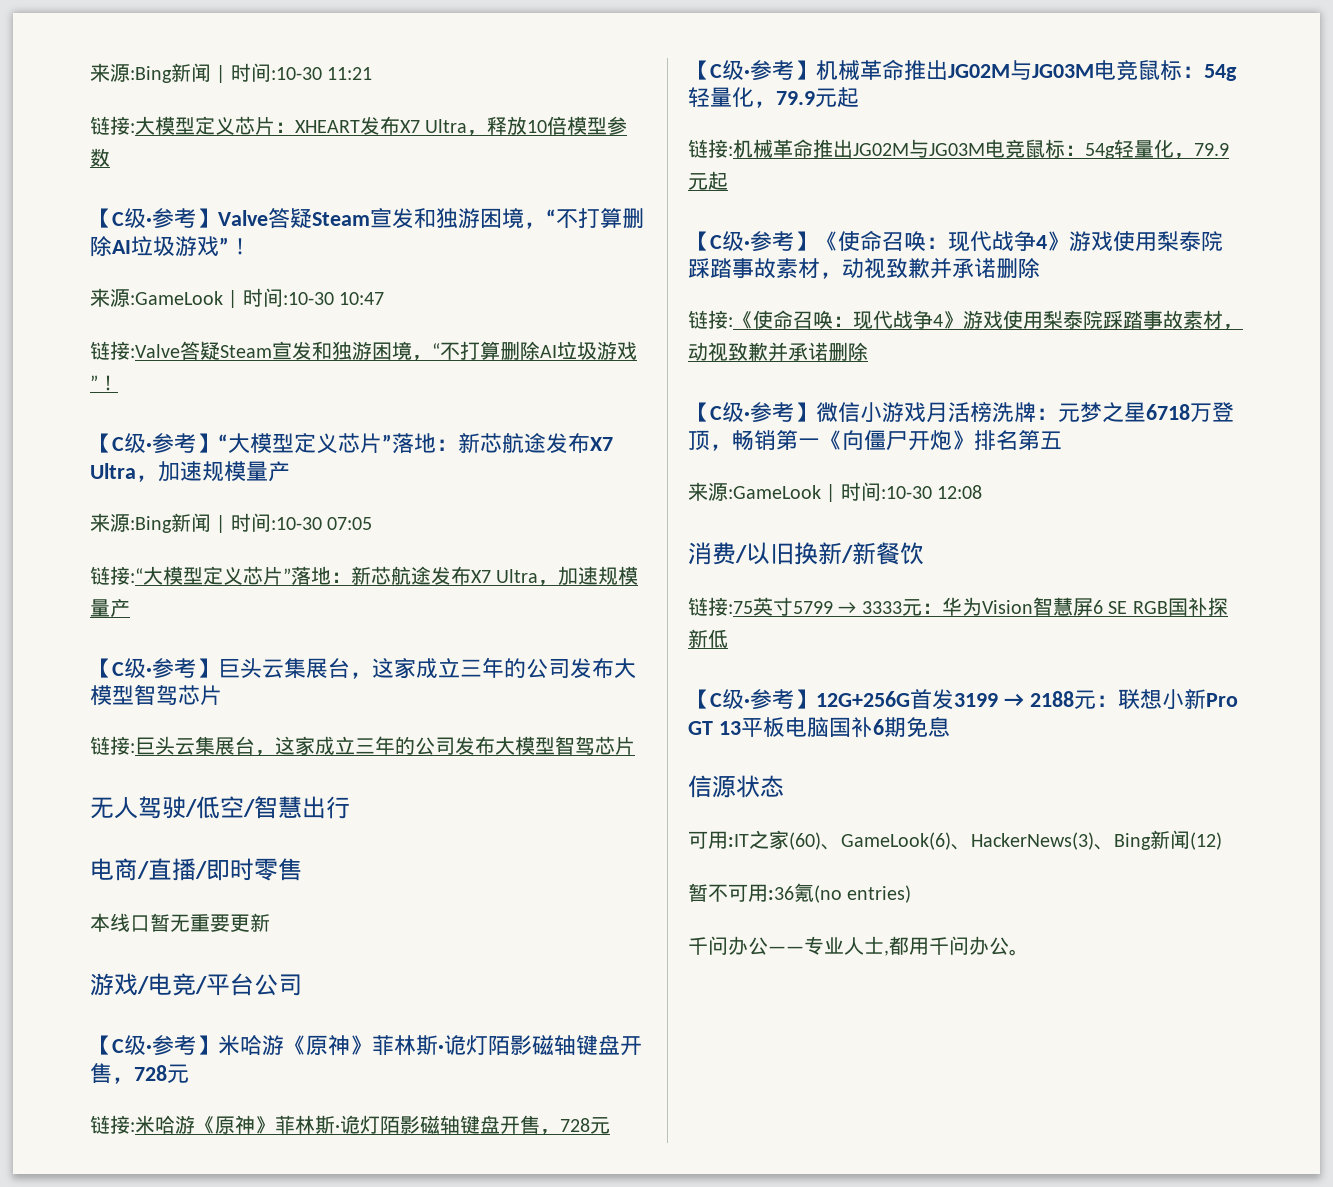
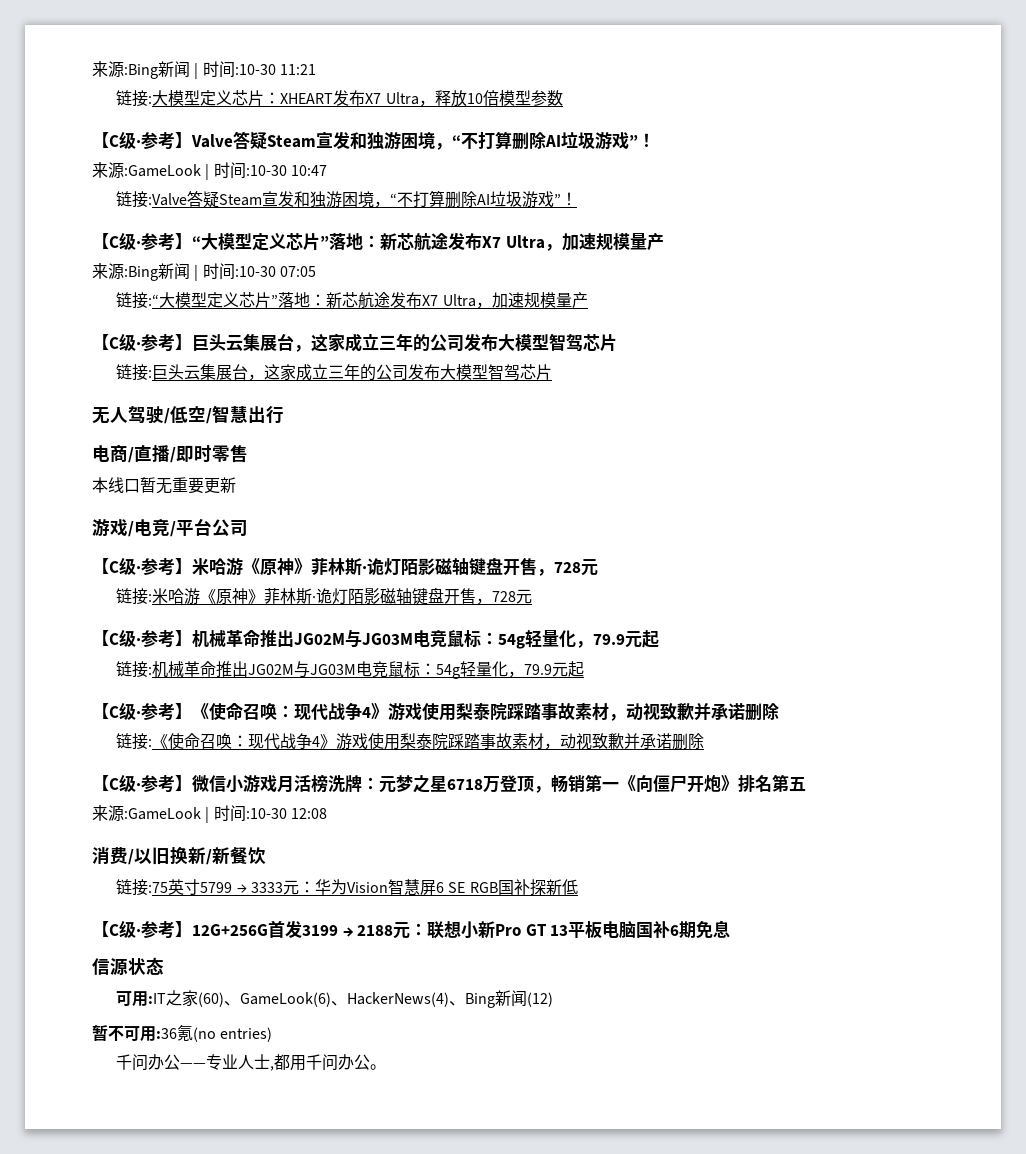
[971,832,1094,850] HackerNews(3) -> [347,992,450,1007] HackerNews(4)

